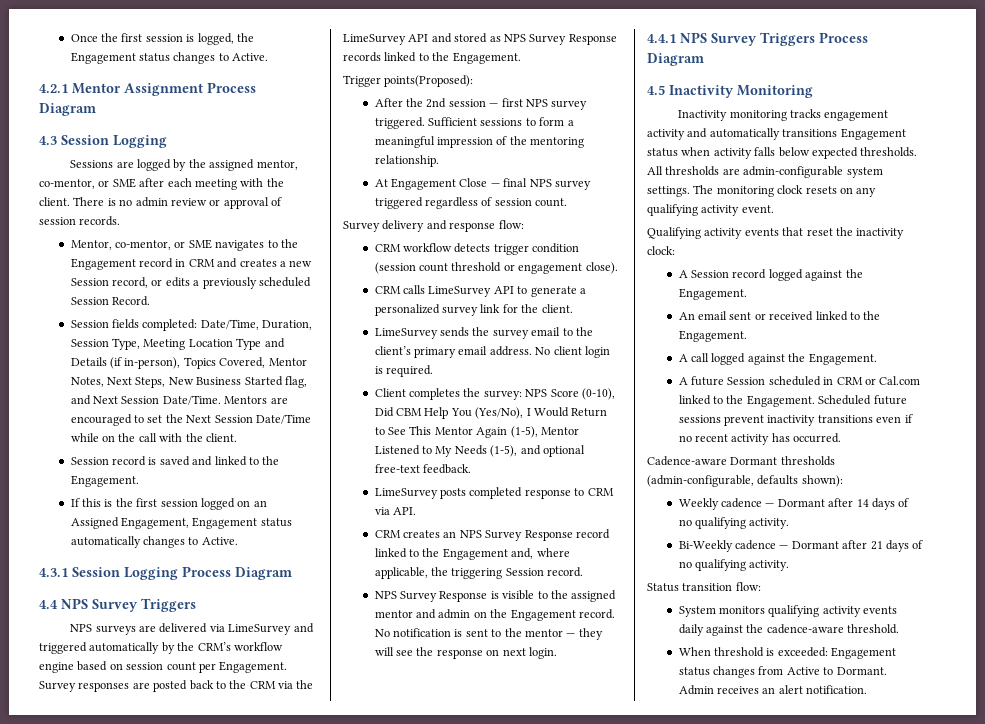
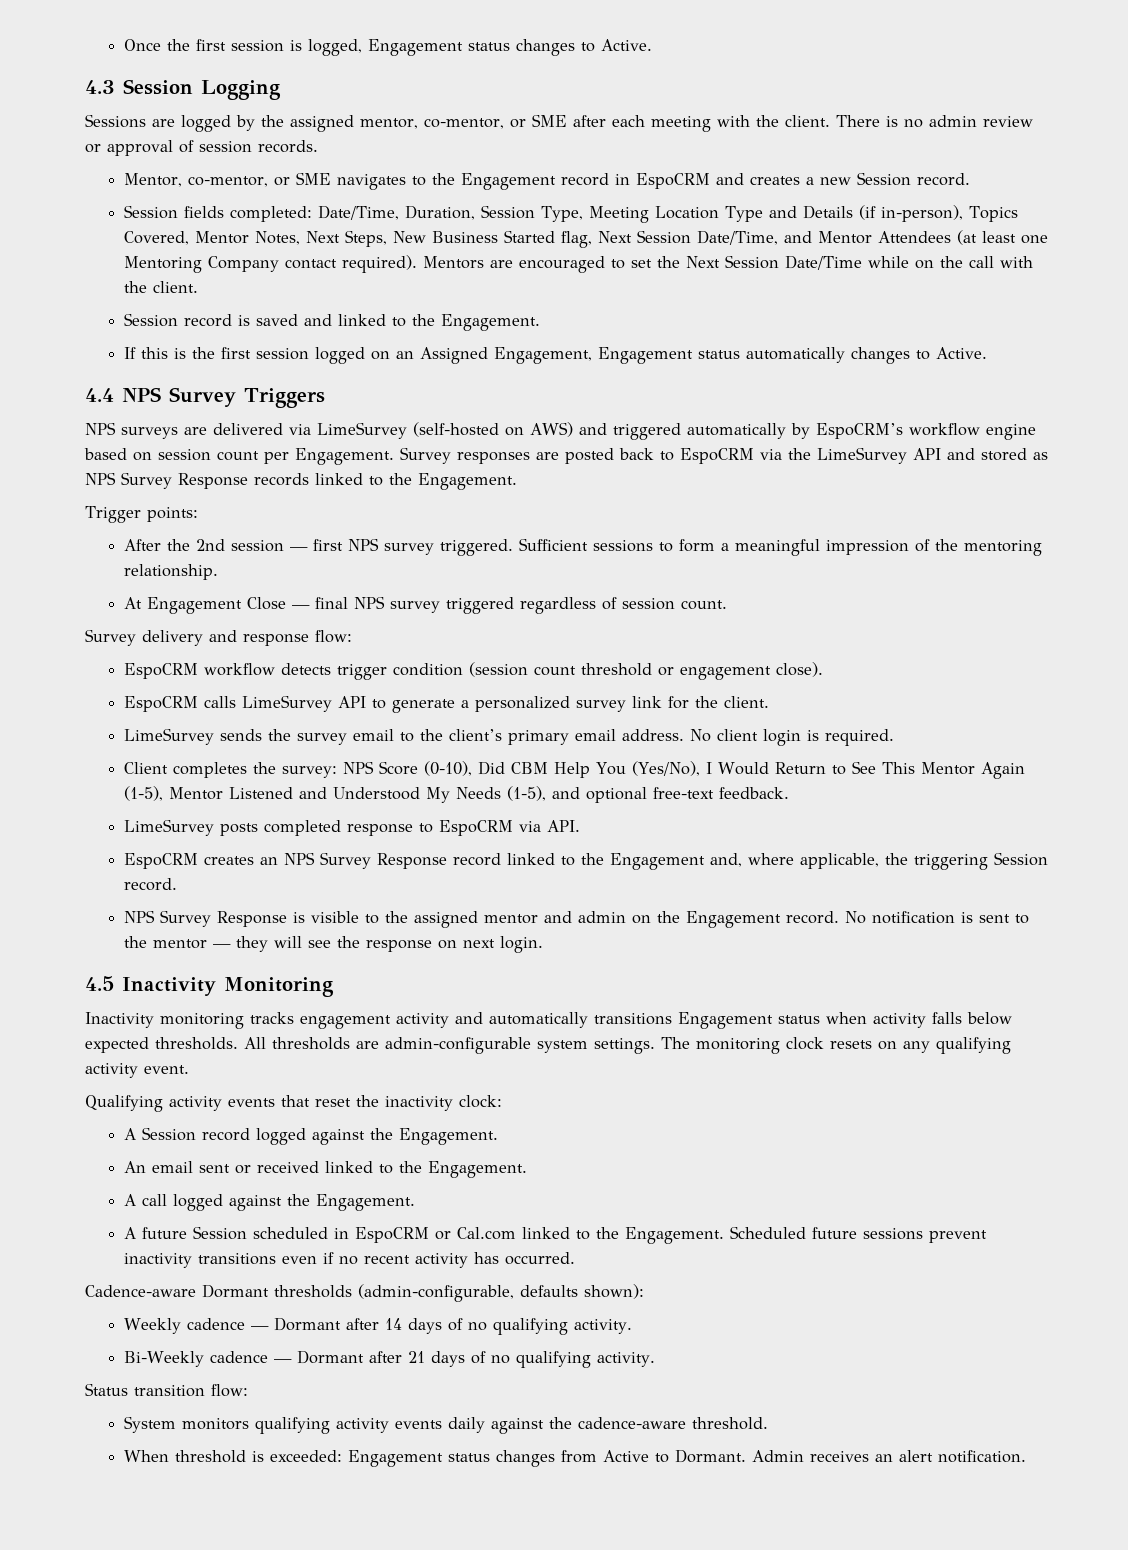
[236,33,254,42] the -> (362, 47) none
[39,82,256,96] [39,103,96,116] // 4.2.1 Mentor Assignment Process Diagram -> (652, 45) none
[188,259,215,267] CRM -> [635,173,710,189] EspoCRM
[112,277,311,289] [70,296,151,306] record, or edits a previously scheduled Session Record. -> [916,173,970,186] record.
[70,395,221,405] and Next Session Date/Time. -> [597,230,1048,245] [123,255,417,273] Next Session Date/Time, and Mentor Attendees (at least one Mentoring Company contact required).
[39,566,292,580] // 4.3.1 Session Logging Process Diagram -> (987, 353) none
(292, 629) none -> [413,422,573,437] (self-hosted on AWS)
[177,642,231,651] the CRM’s -> [815,423,903,439] EspoCRM’s
[229,680,276,689] the CRM -> [680,448,754,464] EspoCRM
[384,75,474,87] points(Proposed): -> [146,507,198,522] points:
[374,244,401,252] CRM -> [123,663,198,679] EspoCRM
[374,286,401,294] CRM -> [123,696,198,712] EspoCRM
[422,446,433,454] to -> [298,787,420,800] and Understood
[587,488,614,496] CRM -> [438,820,513,836] EspoCRM
[374,530,401,538] CRM -> [123,853,198,869] EspoCRM
[647,32,868,46] [647,53,704,66] // 4.4.1 NPS Survey Triggers Process Diagram -> (543, 944) none
[836,377,863,385] CRM -> [354,1227,429,1243] EspoCRM

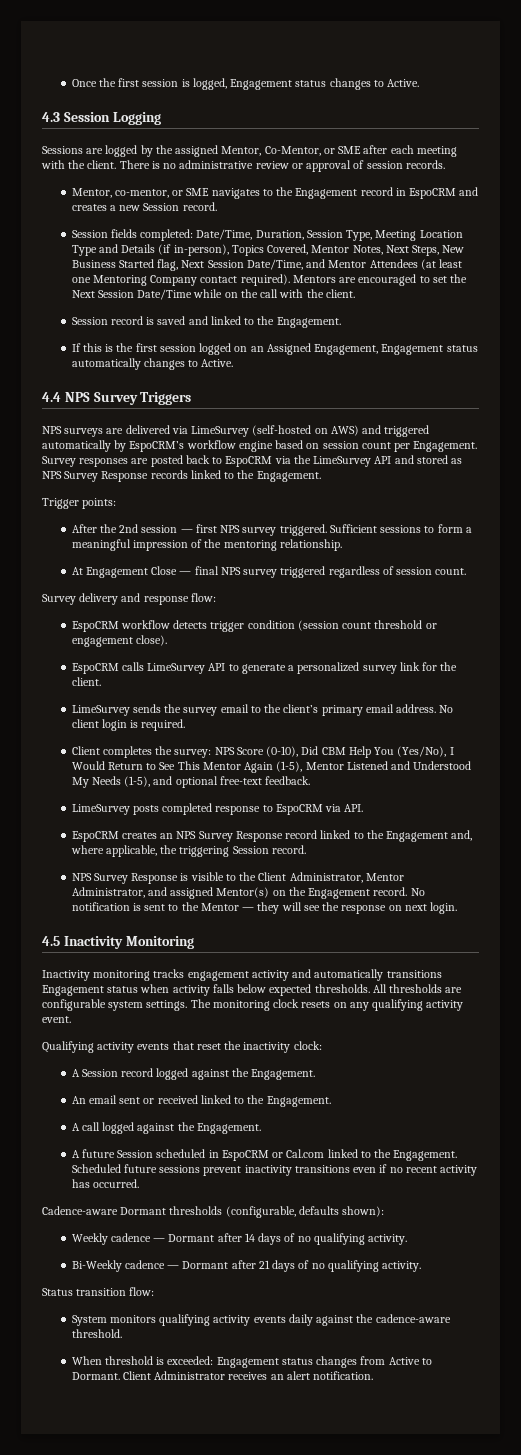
[360,118,504,129] mentor, co-mentor, -> [221,146,321,156] Mentor, Co-Mentor,
[929,115,977,127] admin -> [179,160,254,169] administrative
[413,911,626,928] assigned mentor and admin -> [258,872,404,883] [71,887,270,899] Client Administrator, Mentor Administrator, and assigned Mentor(s)
[152,939,207,949] mentor -> [200,903,239,911] Mentor
[385,1037,531,1054] admin-configurable -> [42,999,106,1011] configurable
[358,1284,514,1302] (admin-configurable, -> [225,1206,296,1218] (configurable,
[751,1450,804,1462] Admin -> [122,1371,226,1380] Client Administrator

